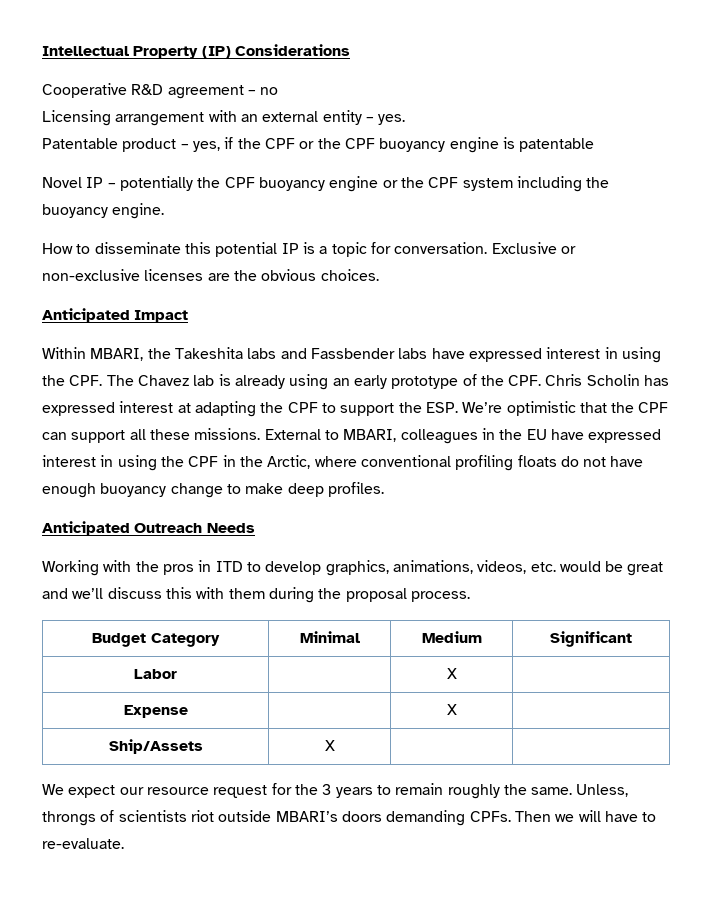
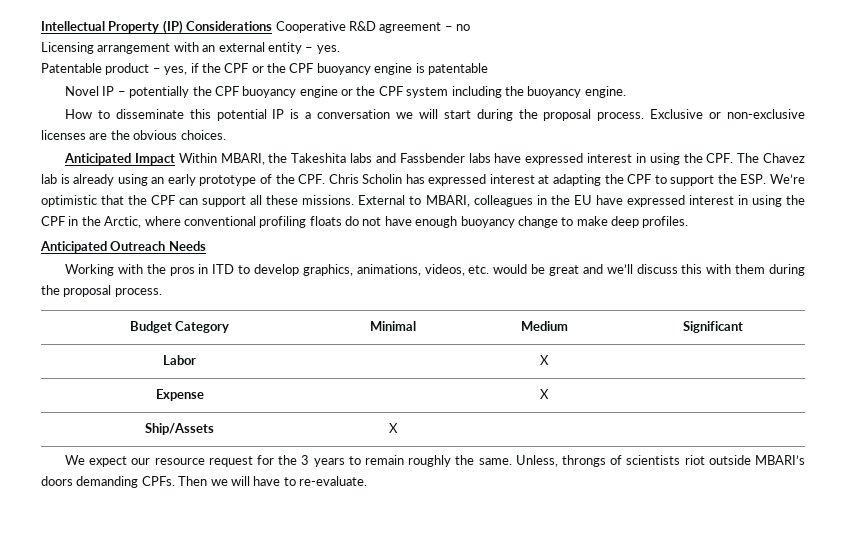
(350, 50) // -> (273, 26) none
[331,242,488,257] topic for conversation. -> [317,109,645,121] conversation we will start during the proposal process.
(189, 316) // -> (175, 159) none

